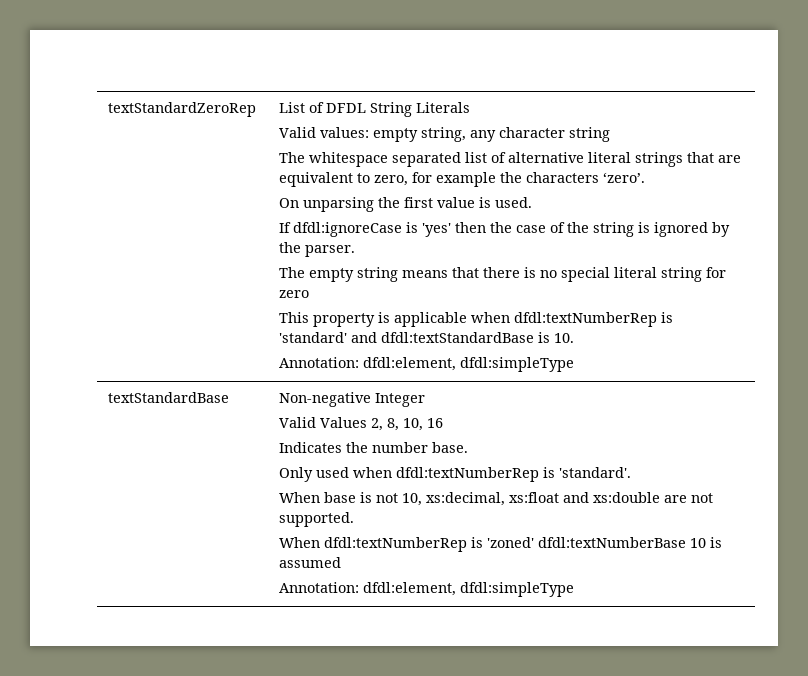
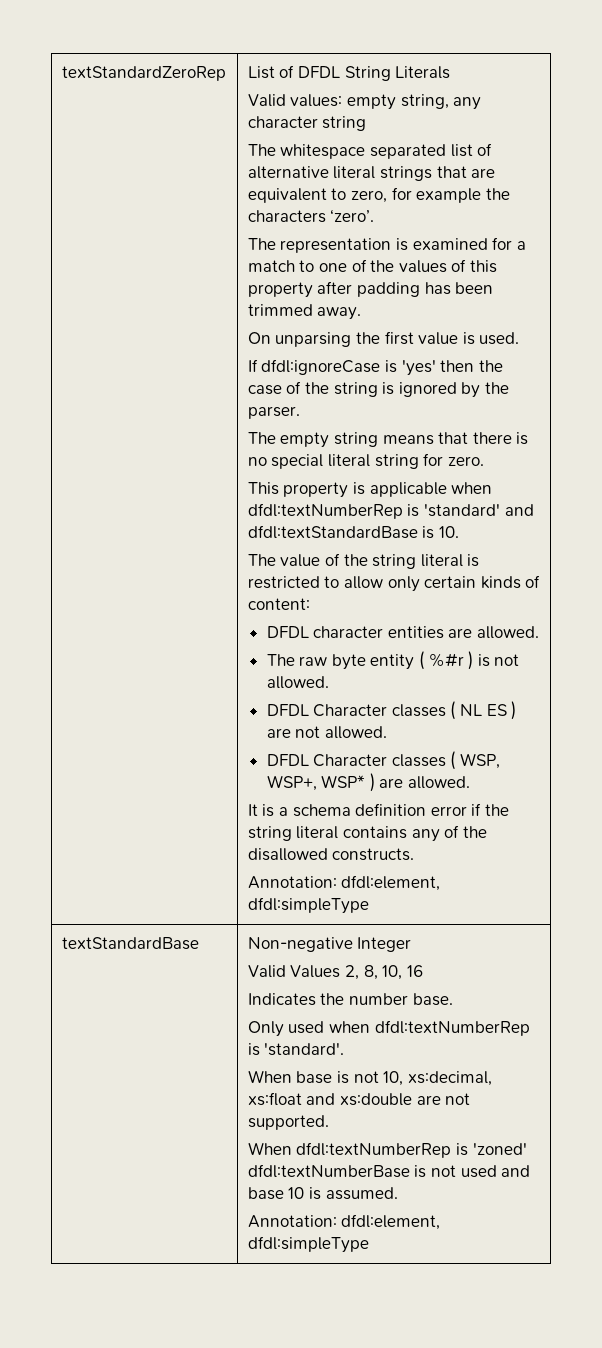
(646, 177) none -> [247,237,526,253] [247,259,497,273] [247,281,494,298] [247,304,362,320] // The representation is examined for a match to one of the values of this property after padding has been trimmed away.
[279,290,310,298] zero -> [447,456,484,466] zero.
(575, 338) none -> [247,553,480,569] [247,575,541,592] [247,598,310,610] [266,626,539,639] [266,651,520,670] [266,676,329,689] [266,701,517,720] [266,726,387,739] [266,751,500,770] [266,773,470,792] [247,803,509,817] [247,825,487,842] [247,848,415,861] // The value of the string literal is restricted to allow only certain kinds of content: // DFDL character entities are allowed. // The raw byte entity ( %#r ) is not allowed. // DFDL Character classes ( NL ES ) are not allowed. // DFDL Character classes ( WSP, WSP+, WSP* ) are allowed. // It is a schema definition error if the string literal contains any of the disallowed constructs.
(687, 542) none -> [414,1165,531,1178] [247,1187,284,1200] is not used and base
[279,557,342,568] assumed -> [325,1187,398,1200] assumed.

